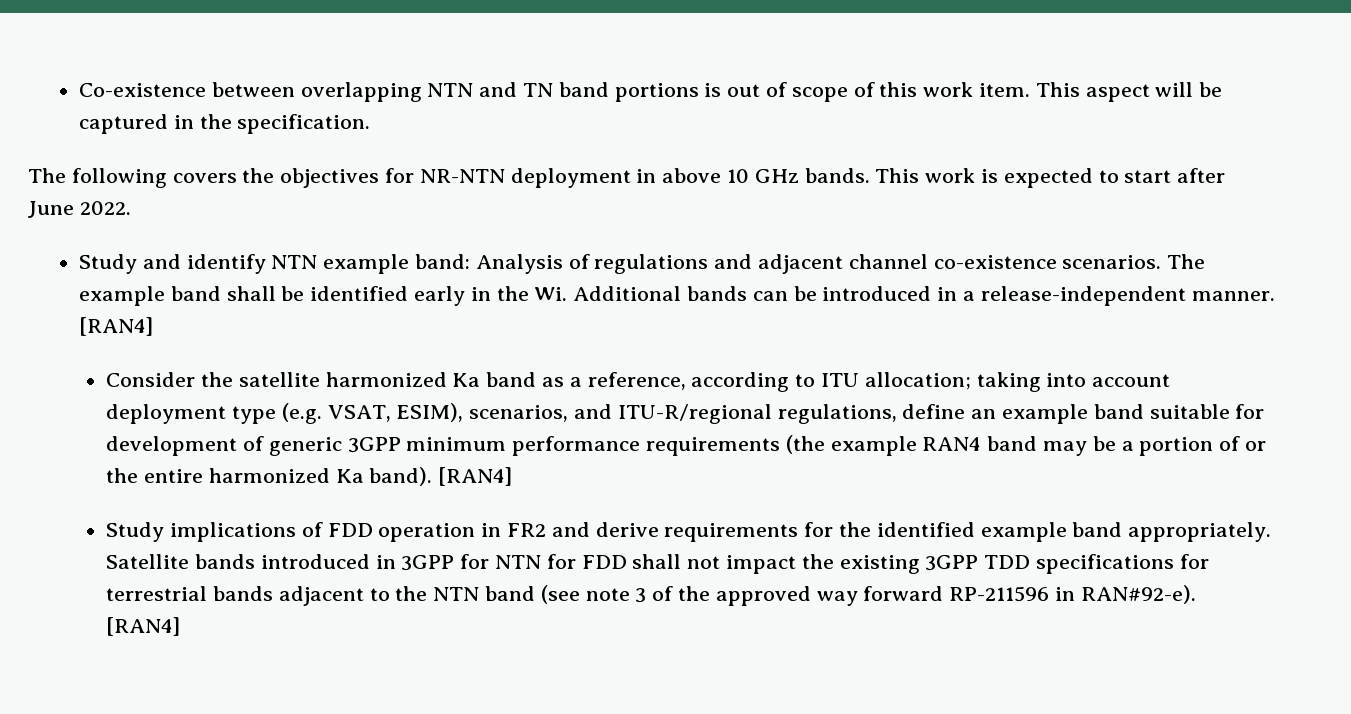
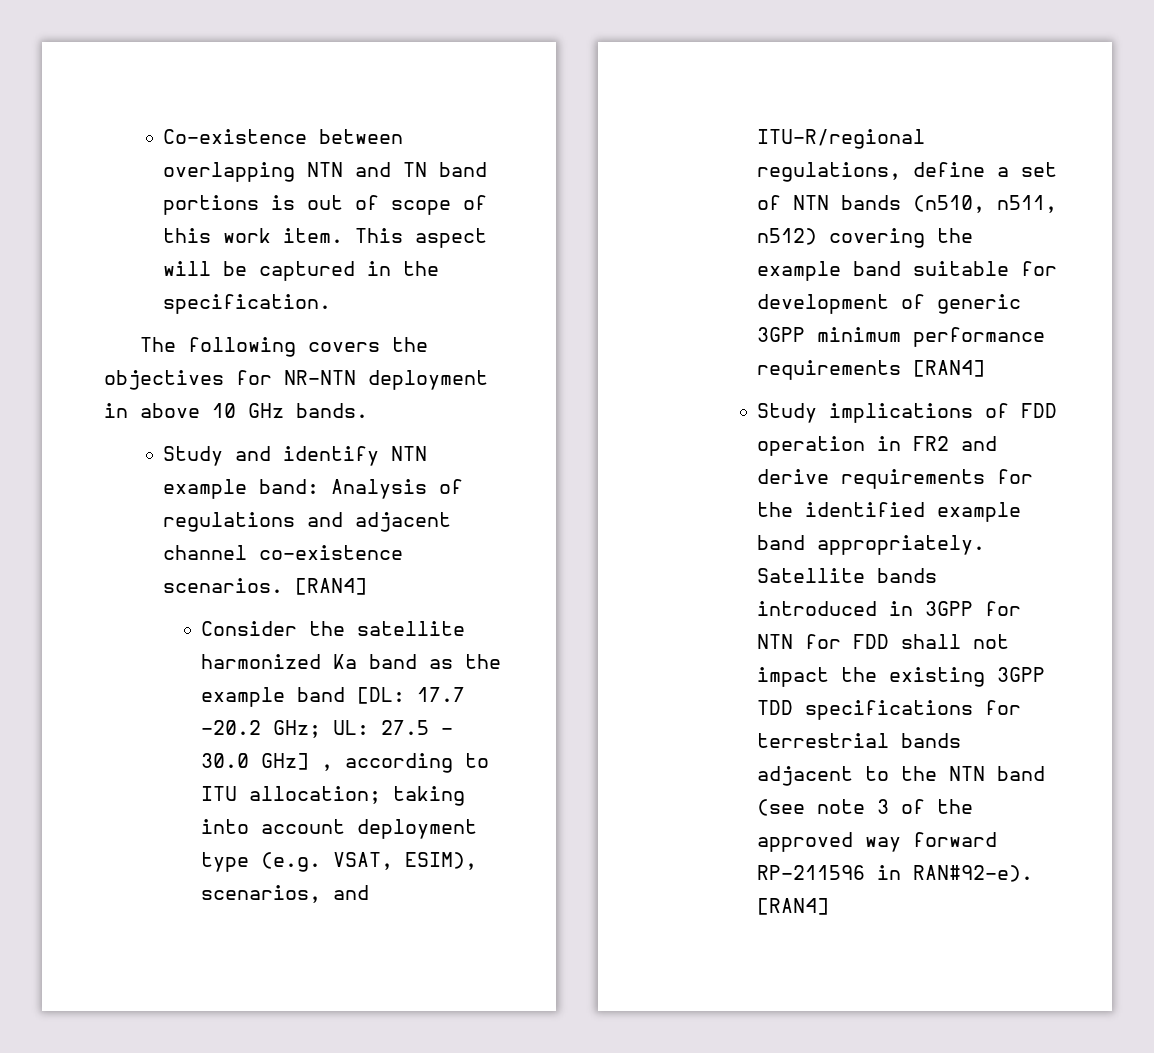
[875,168,1226,188] [28,201,131,218] This work is expected to start after June 2022. -> (368, 410) none
[1167,254,1206,269] [78,286,1275,306] The example band shall be identified early in the Wi. Additional bands can be introduced in a release-independent manner. -> (284, 585) none
[569,372,686,390] a reference, -> [465,654,502,669] [201,687,466,707] [201,720,454,738] [201,753,334,771] the example band [DL: 17.7 -20.2 GHz; UL: 27.5 – 30.0 GHz] ,
[971,409,997,419] an -> [997,162,1058,177] [757,195,1058,213] [757,228,974,248] a set of NTN bands (n510, n511, n512) covering the
[785,435,1267,456] [106,467,433,486] (the example RAN4 band may be a portion of or the entire harmonized Ka band). -> (902, 370) none

